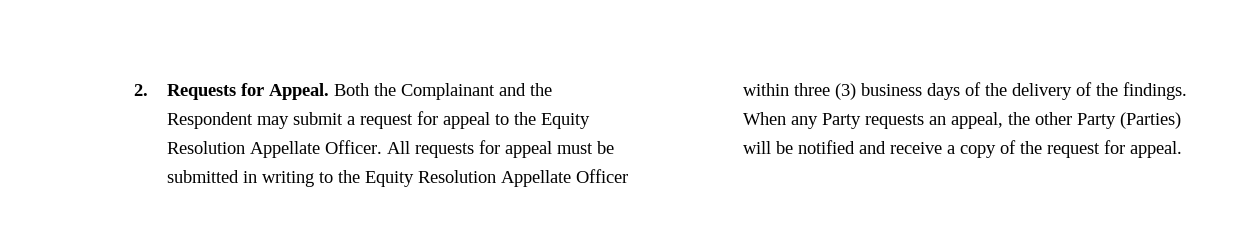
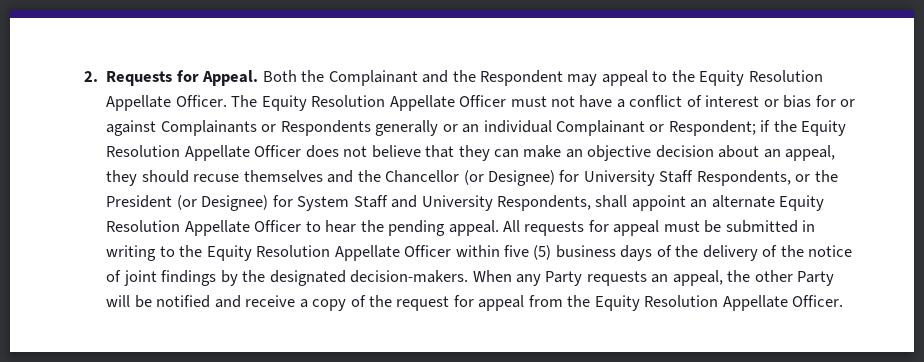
[293,111,439,129] submit a request for -> (598, 80) none
(383, 147) none -> [231,95,856,111] [106,120,847,136] [106,145,836,161] [106,170,838,186] [106,195,825,211] [106,220,499,236] The Equity Resolution Appellate Officer must not have a conflict of interest or bias for or against Complainants or Respondents generally or an individual Complainant or Respondent; if the Equity Resolution Appellate Officer does not believe that they can make an objective decision about an appeal, they should recuse themselves and the Chancellor (or Designee) for University Staff Respondents, or the President (or Designee) for System Staff and University Respondents, shall appoint an alternate Equity Resolution Appellate Officer to hear the pending appeal.
[794,83,857,100] three (3) -> [503,245,552,260] five (5)
[1123,82,1188,100] findings. -> [808,245,853,257] [106,270,469,286] notice of joint findings by the designated decision-makers.
[1120,112,1182,129] (Parties) -> (835, 278) none
[1130,141,1183,158] appeal. -> [478,295,844,311] appeal from the Equity Resolution Appellate Officer.

